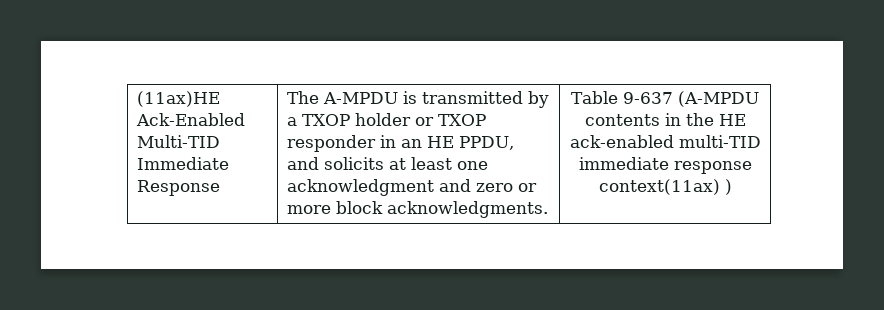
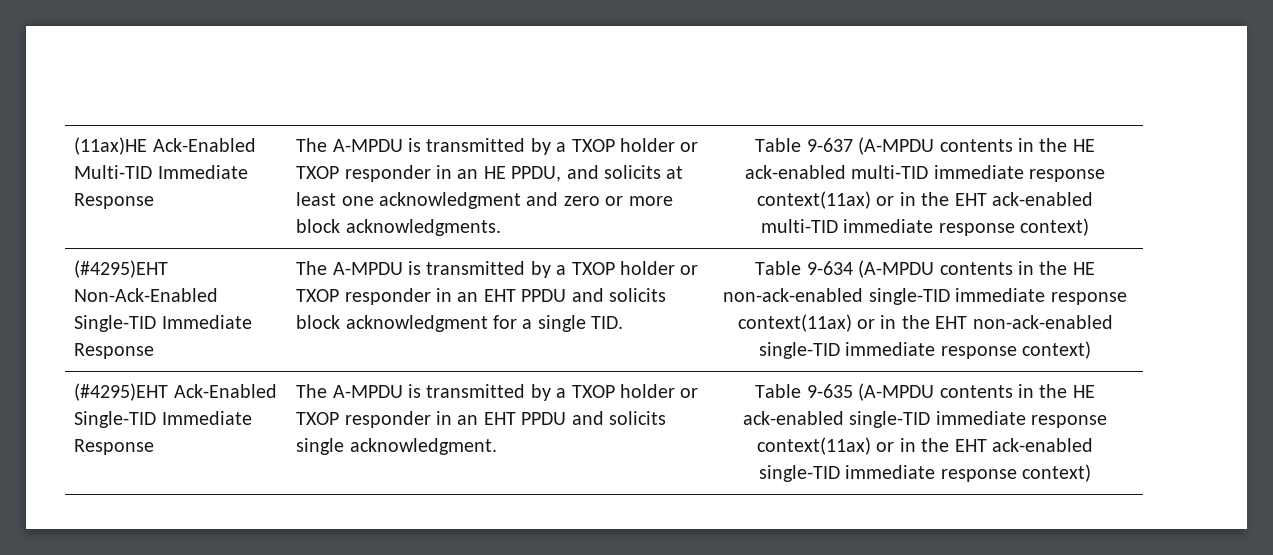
[724,179,732,195] ) -> [876,192,1093,206] [760,218,1090,236] [74,260,169,278] [74,288,219,302] [74,315,252,332] [74,343,155,359] [296,261,699,278] [296,288,666,305] [296,315,624,332] [755,260,1095,278] [723,288,1127,305] [737,314,1113,332] [758,341,1092,359] [74,383,277,401] [74,411,252,428] [74,439,155,455] [296,384,699,401] [296,411,666,428] [296,438,497,455] [755,383,1095,401] [742,411,1108,428] [757,437,1093,455] [758,464,1092,482] or in the EHT ack-enabled multi-TID immediate response context) // (#4295)EHT Non-Ack-Enabled Single-TID Immediate Response | The A-MPDU is transmitted by a TXOP holder or TXOP responder in an EHT PPDU and solicits block acknowledgment for a single TID. | Table 9-634 (A-MPDU contents in the HE non-ack-enabled single-TID immediate response context(11ax) or in the EHT non-ack-enabled single-TID immediate response context) // (#4295)EHT Ack-Enabled Single-TID Immediate Response | The A-MPDU is transmitted by a TXOP holder or TXOP responder in an EHT PPDU and solicits single acknowledgment. | Table 9-635 (A-MPDU contents in the HE ack-enabled single-TID immediate response context(11ax) or in the EHT ack-enabled single-TID immediate response context)

